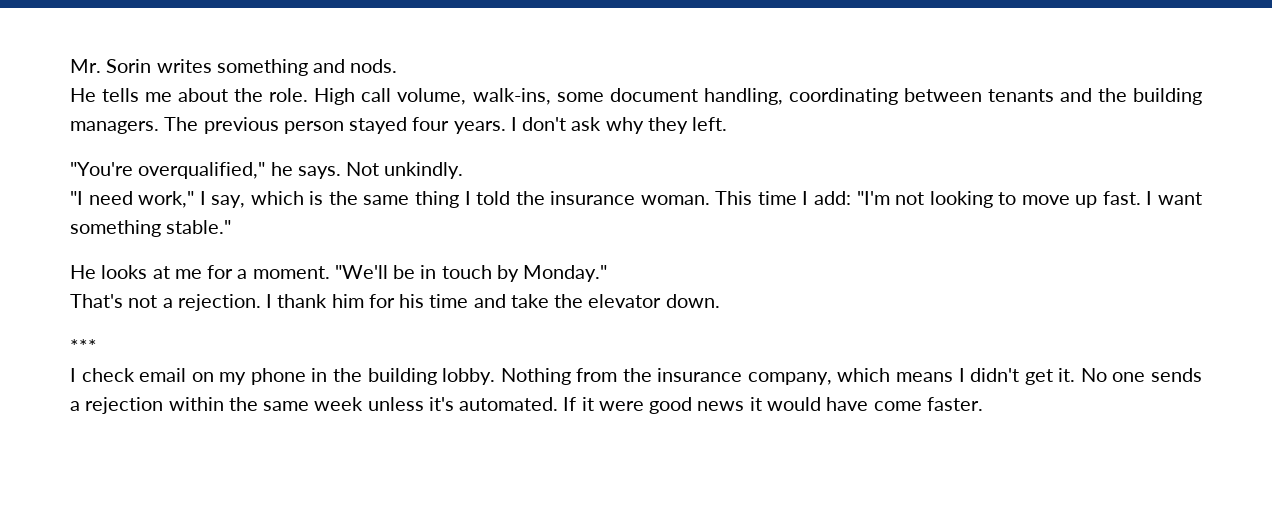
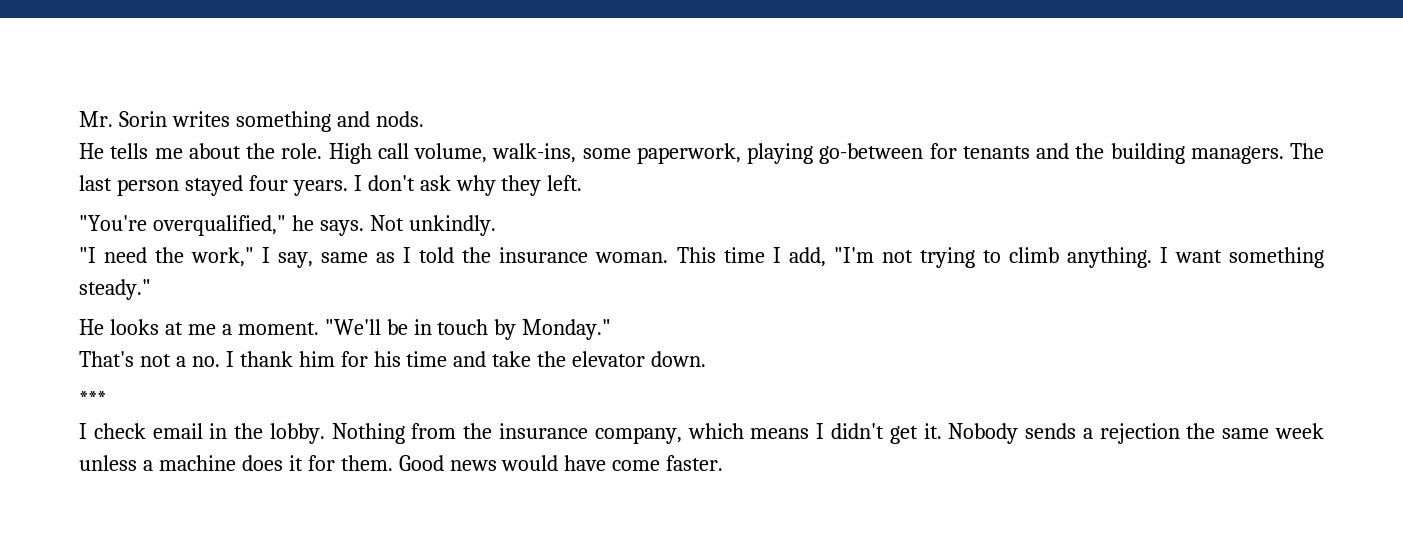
[609,88,982,105] document handling, coordinating between -> [636,143,957,164] paperwork, playing go-between for
[203,117,279,134] previous -> [79,175,112,191] last
(133, 198) none -> [155,247,185,263] the
[250,191,459,208] which is the same thing -> [321,252,396,263] same as
[813,191,851,205] add: -> [788,247,826,267] add,
[929,191,1141,208] looking to move up fast. -> [919,247,1152,268] trying to climb anything.
[166,220,232,234] stable." -> [79,279,151,300] steady."
[207,265,234,279] for -> (216, 329) none
[177,294,261,311] rejection. -> [191,356,220,367] no.
[191,368,306,385] on my phone -> (203, 431) none
[367,368,437,385] building -> (264, 431) none
[1080,368,1146,382] No one -> [948,423,1019,444] Nobody
[168,397,224,411] within -> (1180, 433) none
[428,397,762,414] it's automated. If it were good news it -> [142,455,497,471] a machine does it for them. Good news

